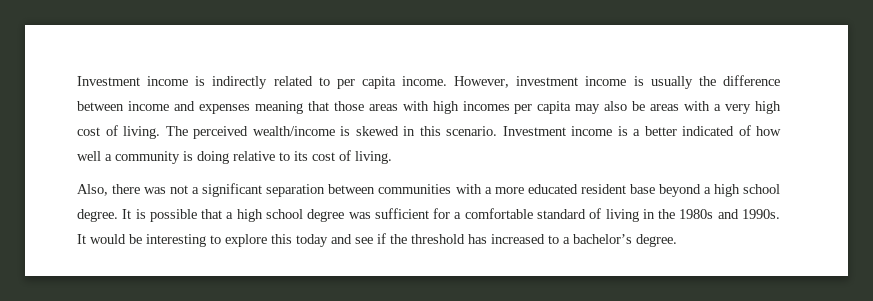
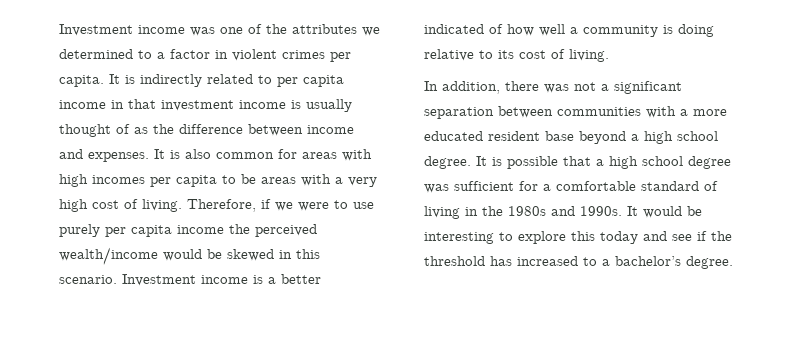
[77,76,189,86] Investment income -> [59,24,380,36] [59,49,351,62] [59,74,120,87] Investment income was one of the attributes we determined to a factor in violent crimes per capita. It
[402,76,510,88] income. However, -> [59,99,156,109] income in that
(693, 82) none -> [59,124,148,137] thought of as
[198,101,364,114] expenses meaning that those -> [88,149,297,162] expenses. It is also common for
[575,101,628,114] may also -> [222,175,236,184] to
[165,126,350,139] The perceived wealth/income is -> [187,199,374,212] [59,224,317,237] [59,247,222,265] Therefore, if we were to use purely per capita income the perceived wealth/income would be
[77,184,108,196] Also, -> [424,81,500,94] In addition,

